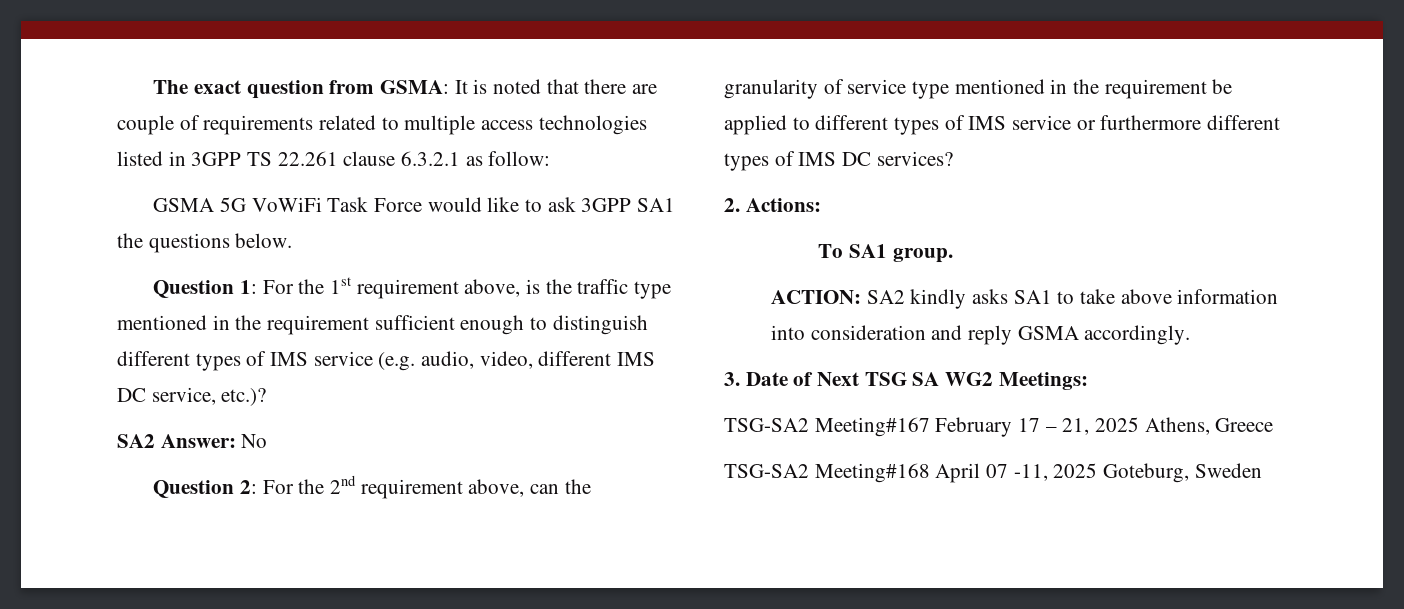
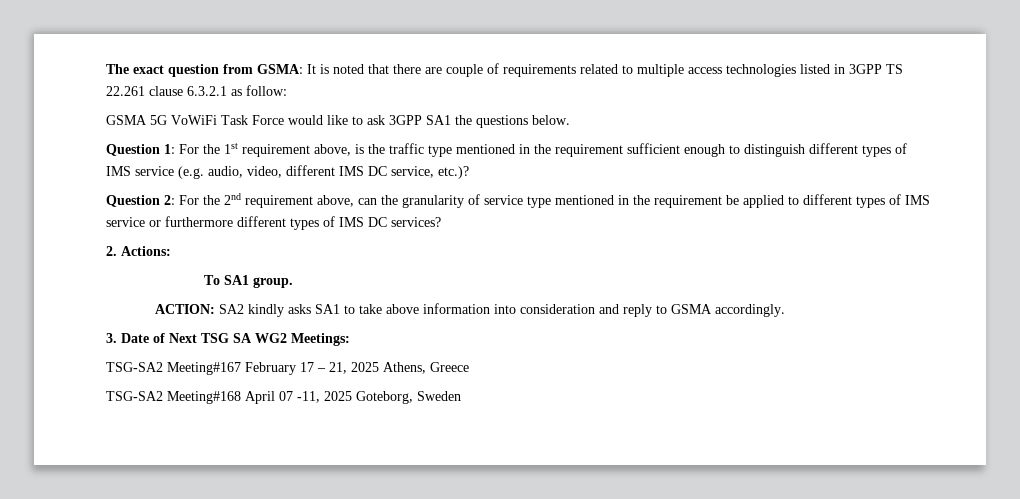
[117,434,268,448] // SA2 Answer: No -> (469, 172) none
(1013, 335) none -> [656,305,668,314] to
[1103,463,1190,483] Goteburg, -> [356,391,413,404] Goteborg,

